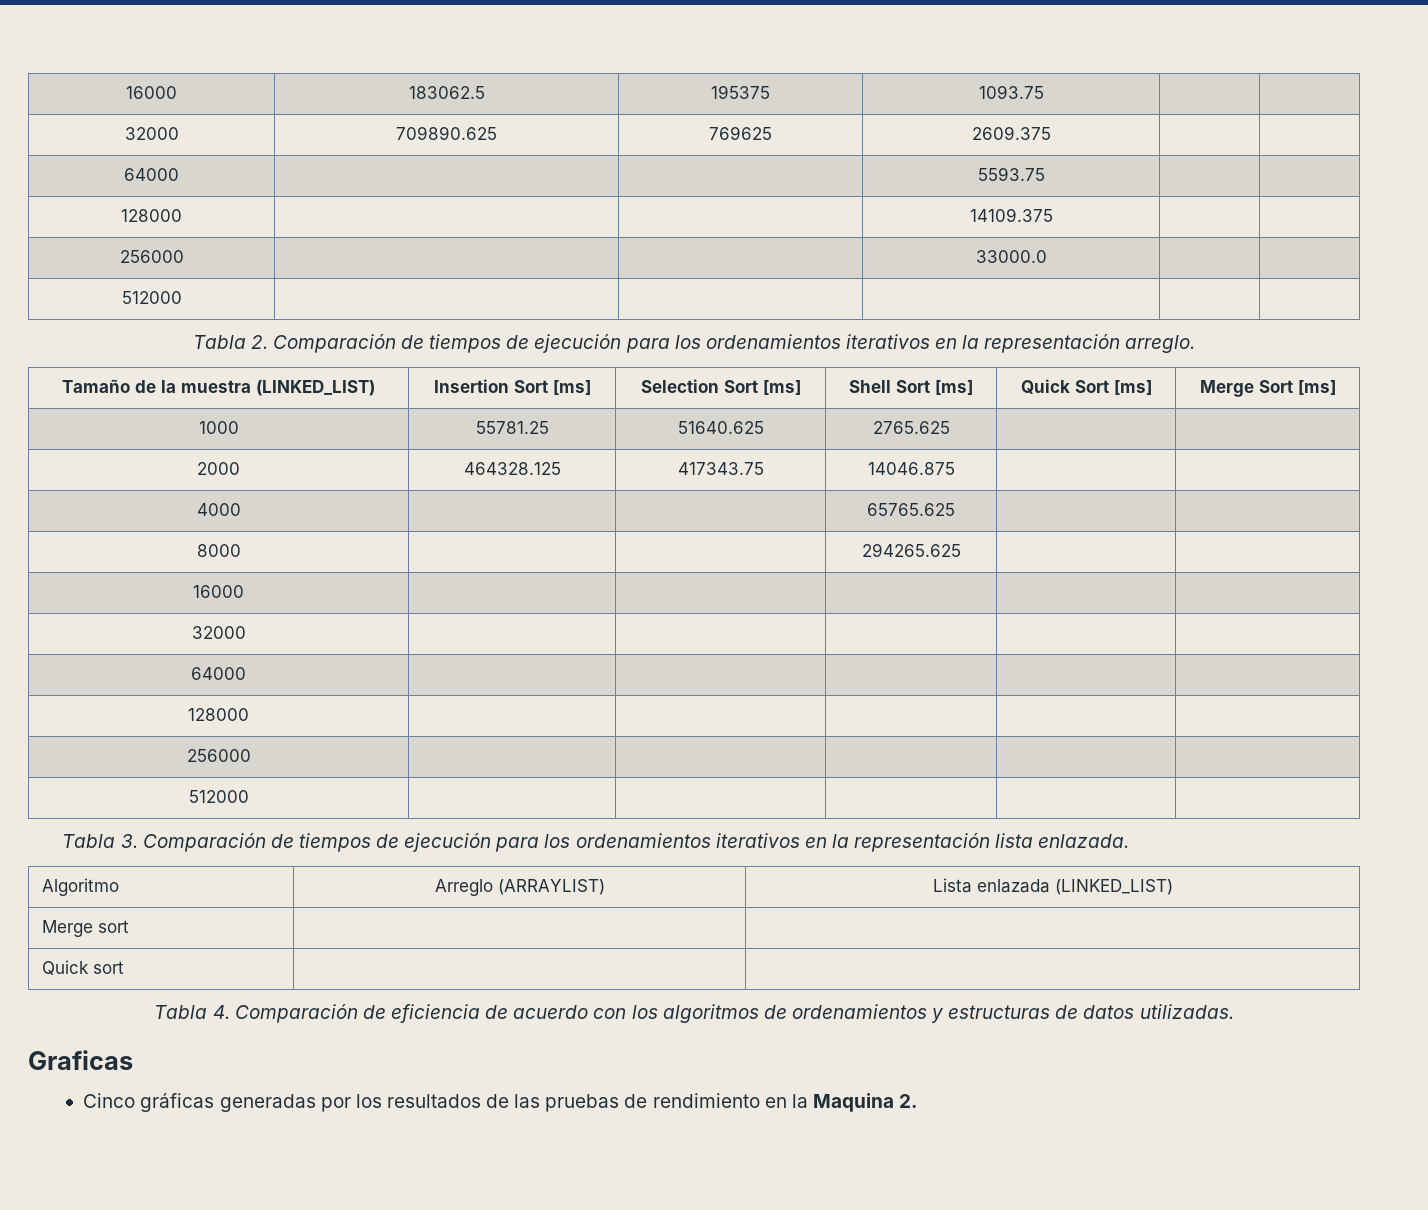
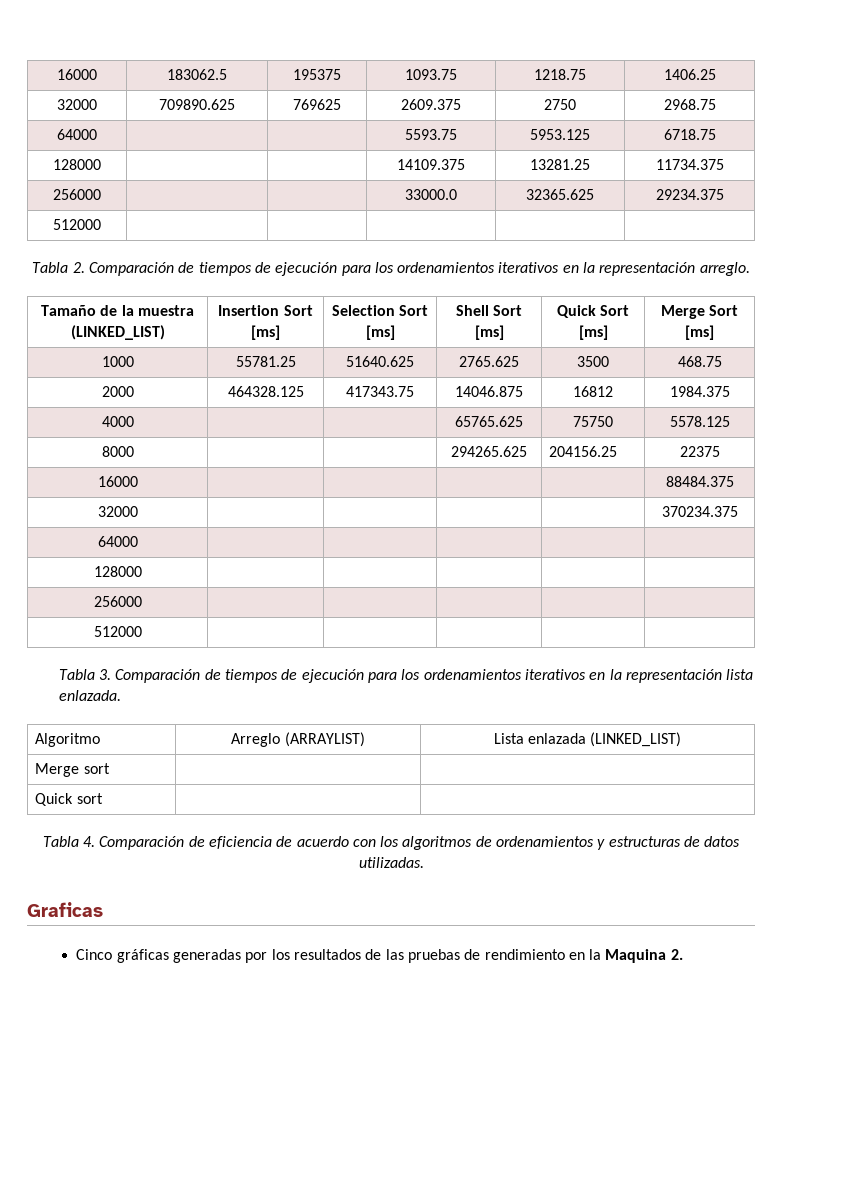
(1044, 92) | -> [534,69,586,80] [663,69,716,80] 1218.75 | 1406.25
(1051, 133) | -> [544,99,576,110] [663,99,716,110] 2750 | 2968.75
(1045, 174) | -> [530,129,590,140] [663,129,716,140] 5953.125 | 6718.75
(1053, 215) | -> [530,159,590,170] [655,159,724,170] 13281.25 | 11734.375
(1047, 256) | -> [526,189,594,200] [655,189,724,200] 32365.625 | 29234.375
(950, 427) | -> [577,356,609,367] [677,356,722,367] 3500 | 468.75
(955, 468) | -> [573,386,613,397] [669,386,730,397] 16812 | 1984.375
(955, 509) | -> [573,416,613,427] [669,416,730,427] 75750 | 5578.125
(961, 550) | -> [549,446,618,457] [679,446,720,457] 204156.25 | 22375
(244, 591) none -> [665,476,734,487] 88484.375
(246, 632) none -> [661,506,738,517] 370234.375

